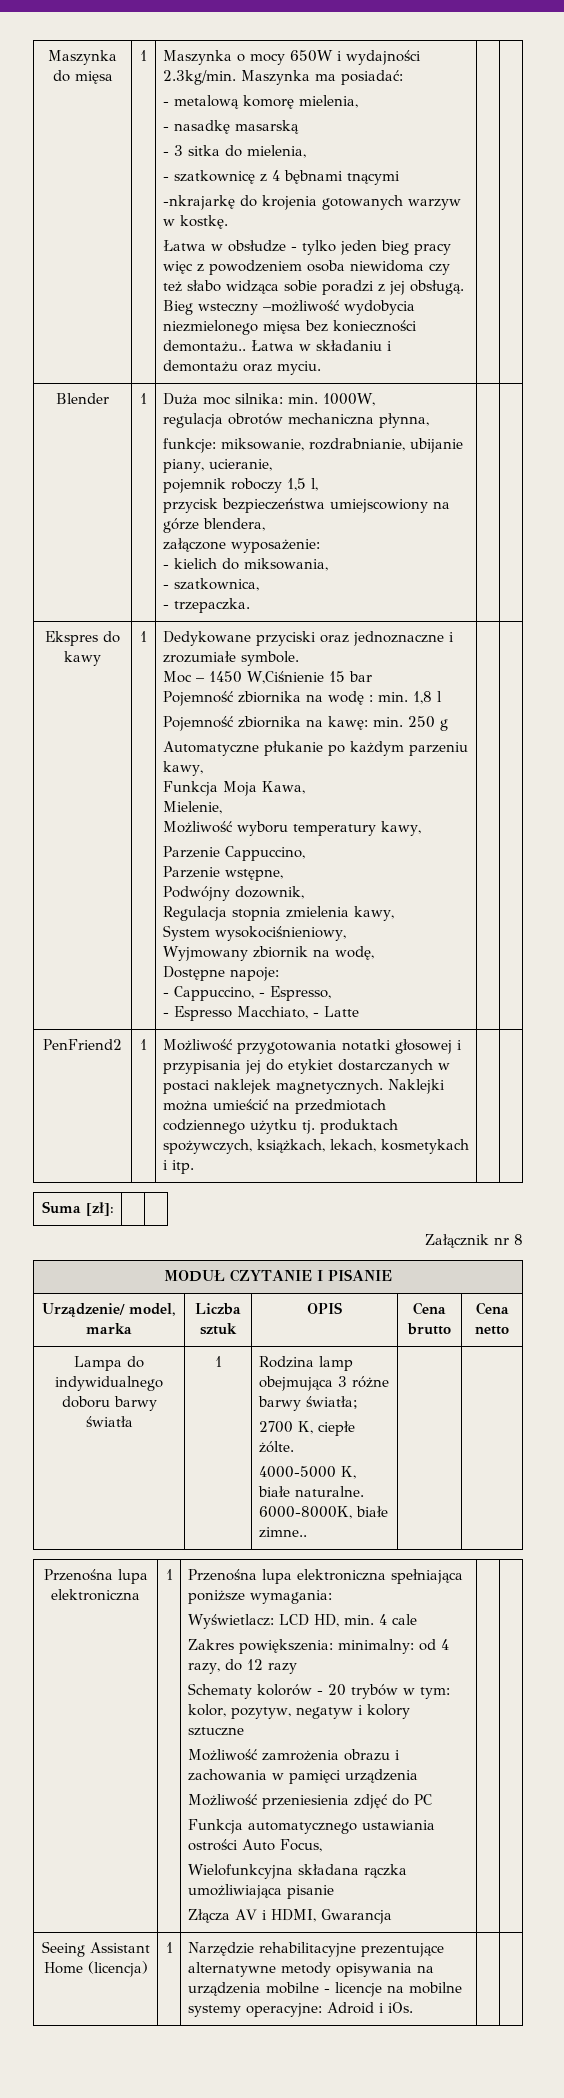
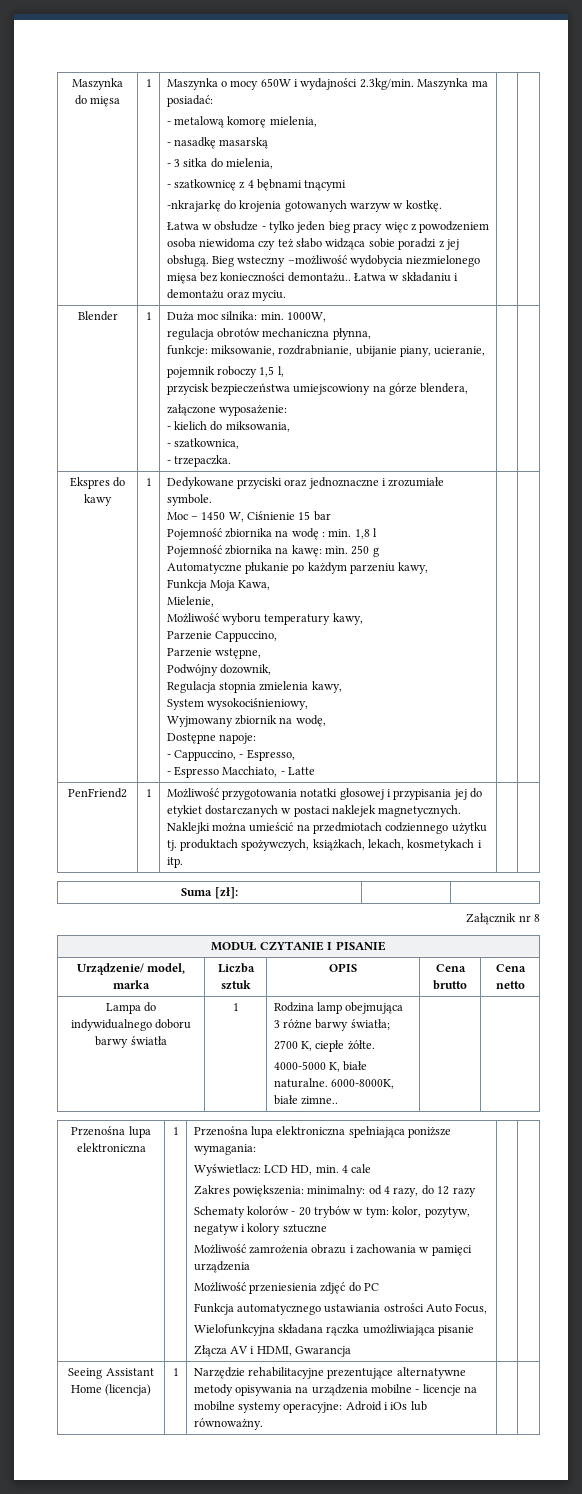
[246,671,324,684] W,Ciśnienie -> [228,511,296,522] W, Ciśnienie
[258,1441,294,1453] żólte. -> [347,1040,375,1050] żółte.
[387,2002,413,2013] iOs. -> [390,1401,427,1411] [193,1418,263,1430] iOs lub równoważny.

